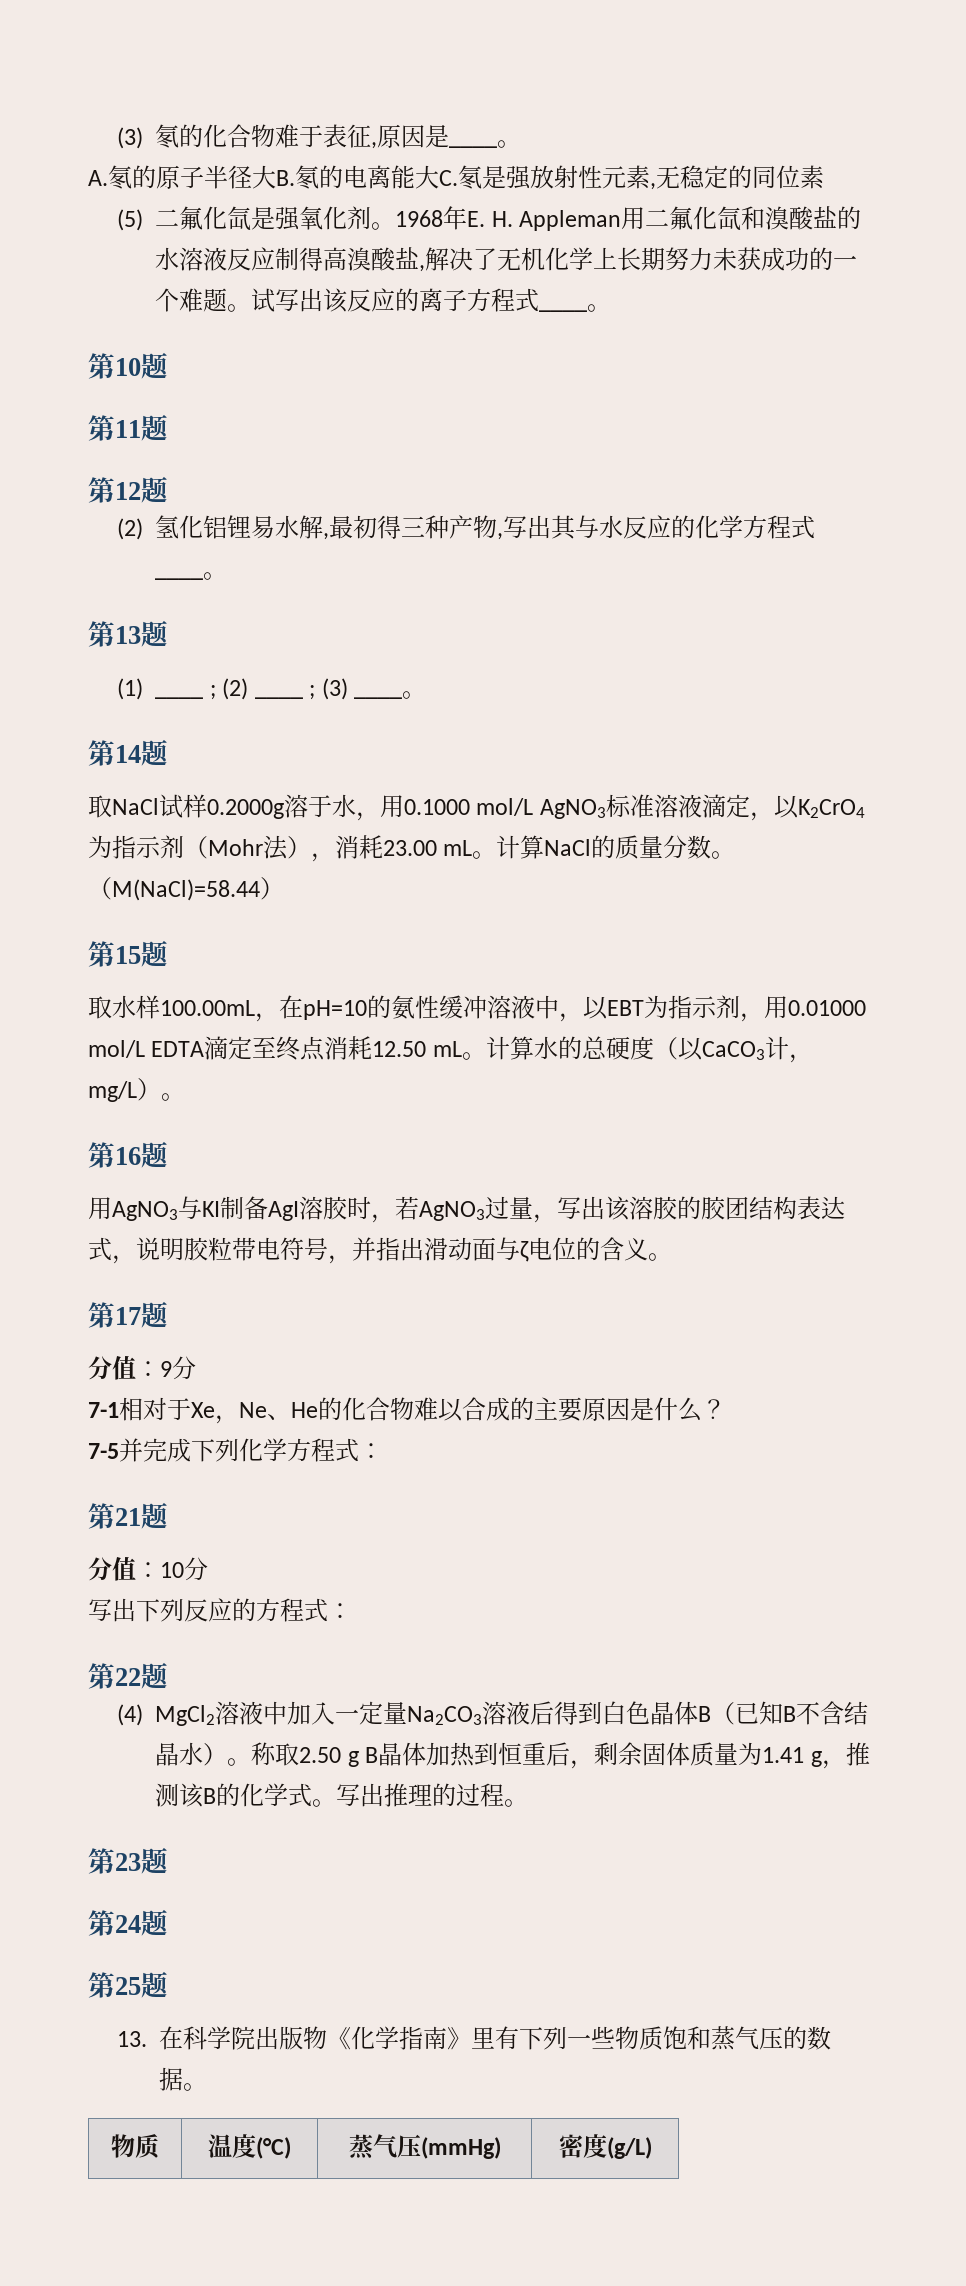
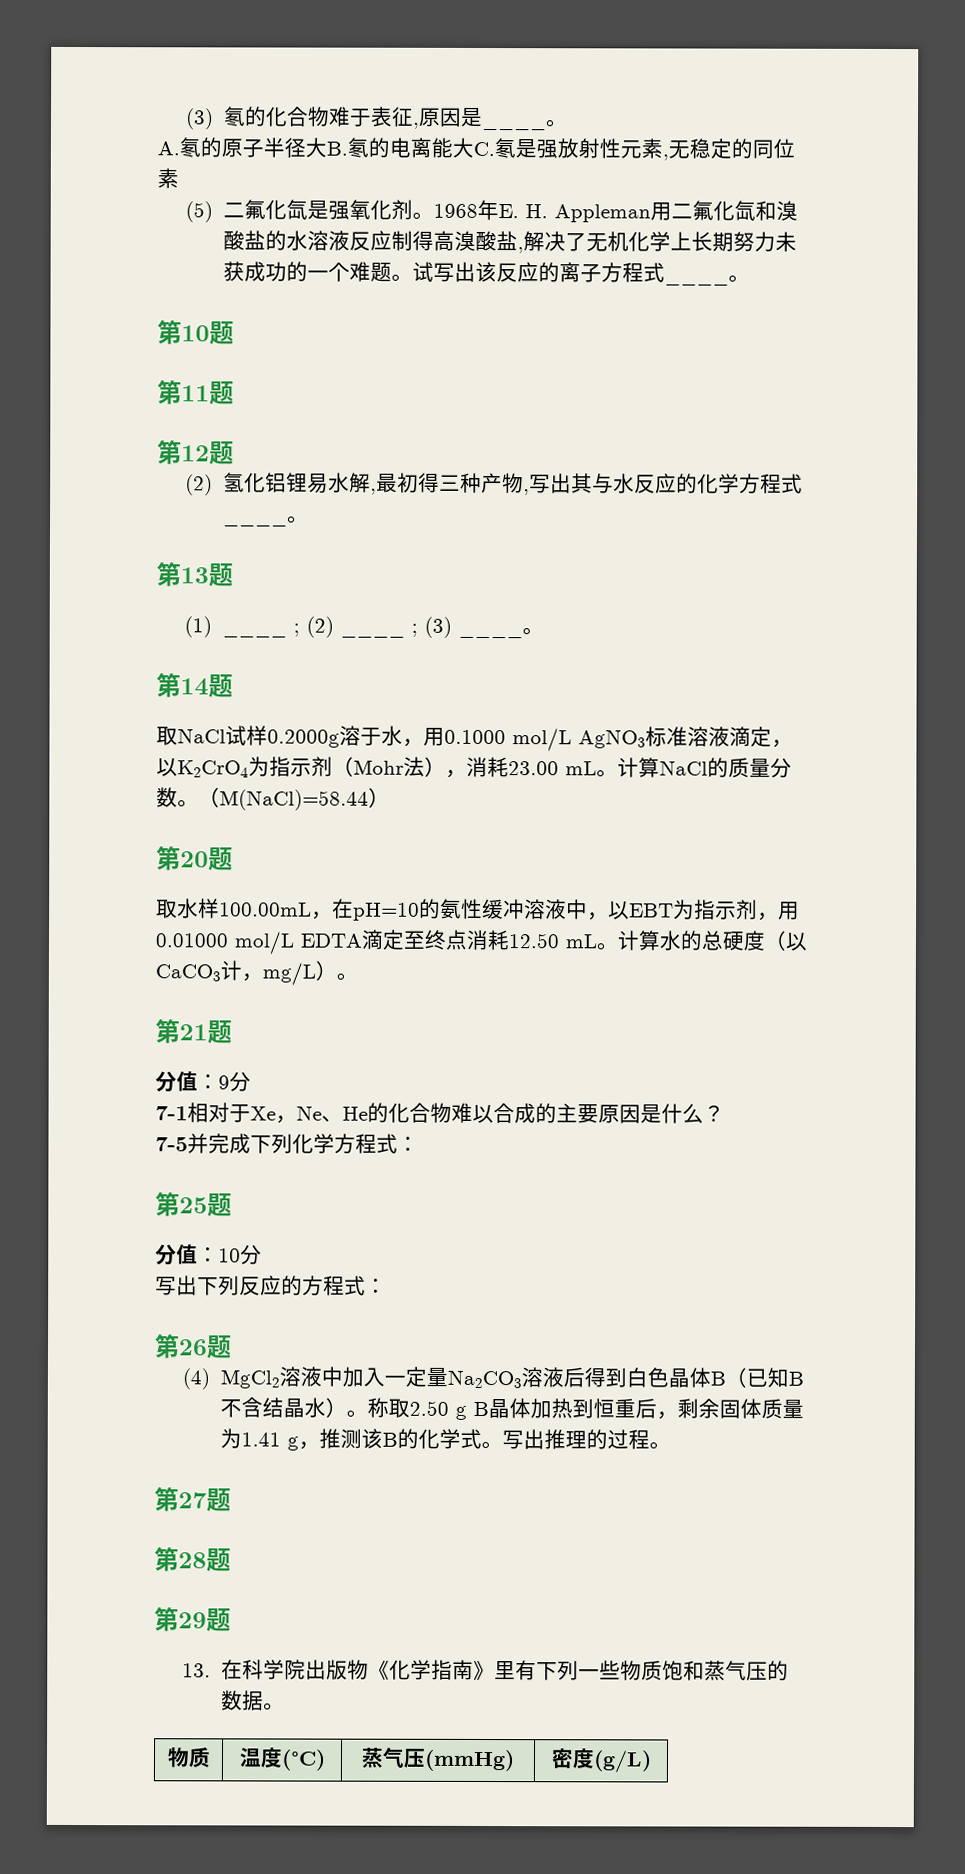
[115,946,141,964] 15 -> [180,851,209,868] 20
[115,1141,168,1168] [88,1196,845,1223] [88,1237,672,1264] [88,1302,141,1328] 16题 // 用AgNO3与KI制备AgI溶胶时，若AgNO3过量，写出该溶胶的胶团结构表达式，说明胶粒带电符号，并指出滑动面与ζ电位的含义。 // 第17 -> [179,1024,208,1041] 21
[115,1508,141,1526] 21 -> [179,1197,208,1214] 25
[115,1668,141,1686] 22 -> [178,1339,208,1356] 26
[115,1847,168,1874] [88,1909,168,1936] [88,1972,141,1998] 23题 // 第24题 // 第25 -> [178,1488,231,1512] [154,1547,231,1572] [154,1607,207,1632] 27题 // 第28题 // 第29

